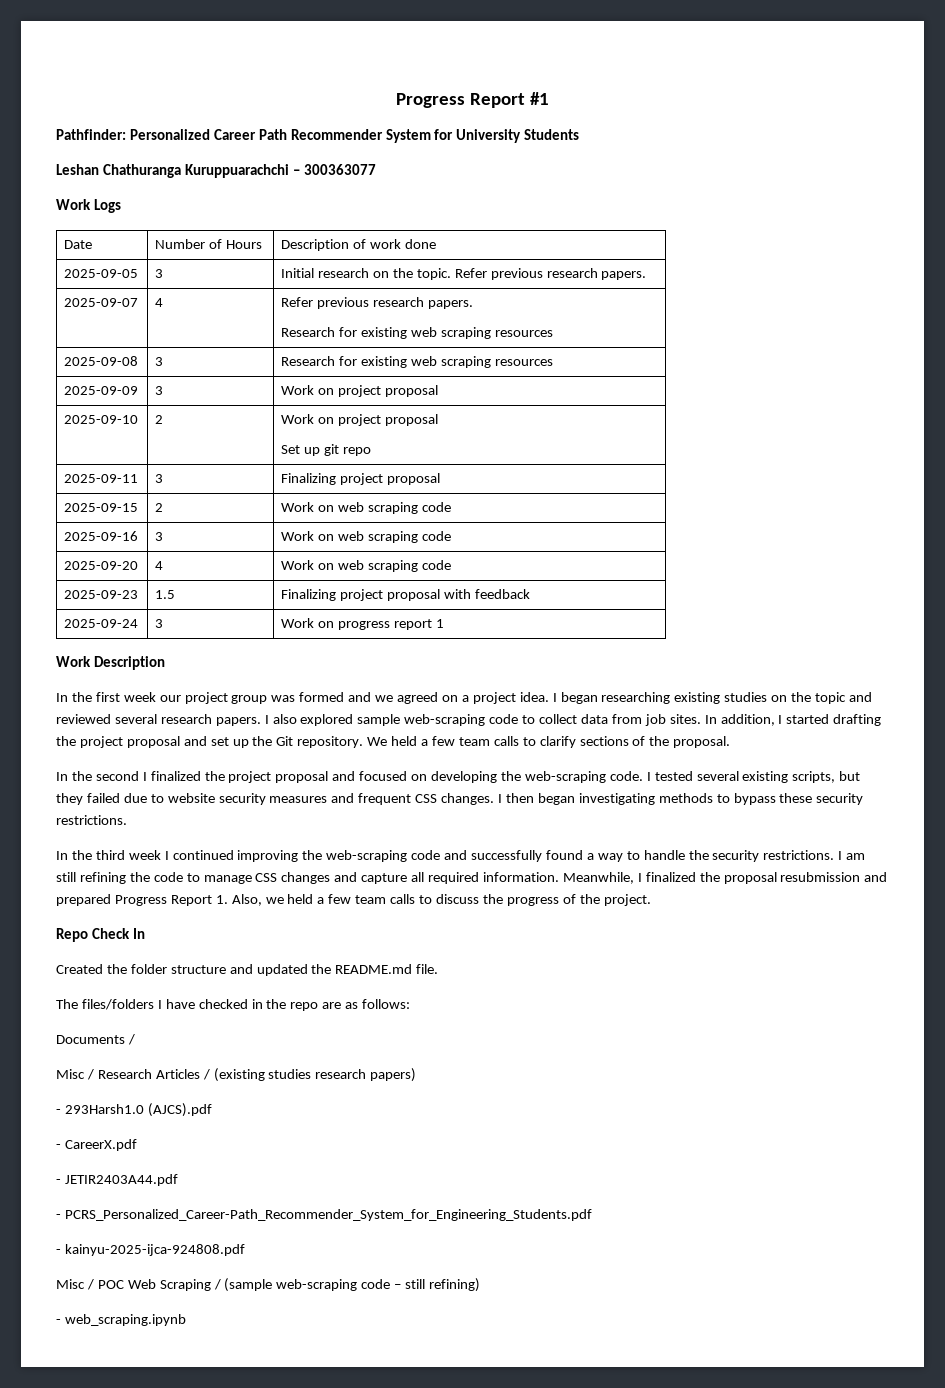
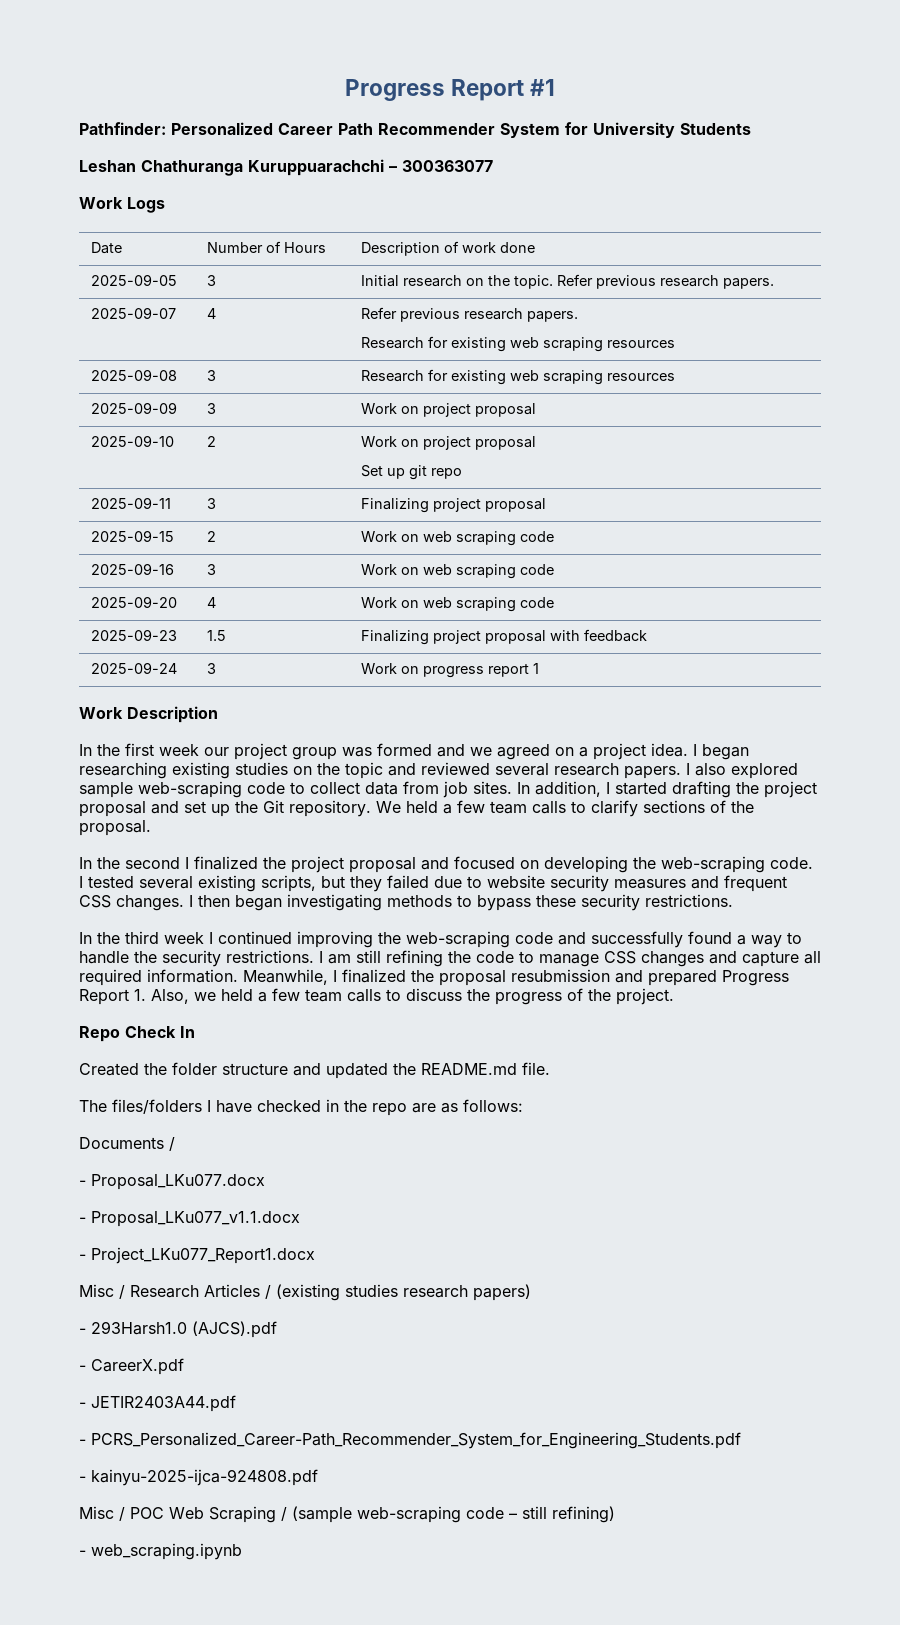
(135, 1039) none -> [79,1174,265,1190] [79,1211,300,1227] [79,1247,315,1264] // - Proposal_LKu077.docx // - Proposal_LKu077_v1.1.docx // - Project_LKu077_Report1.docx

